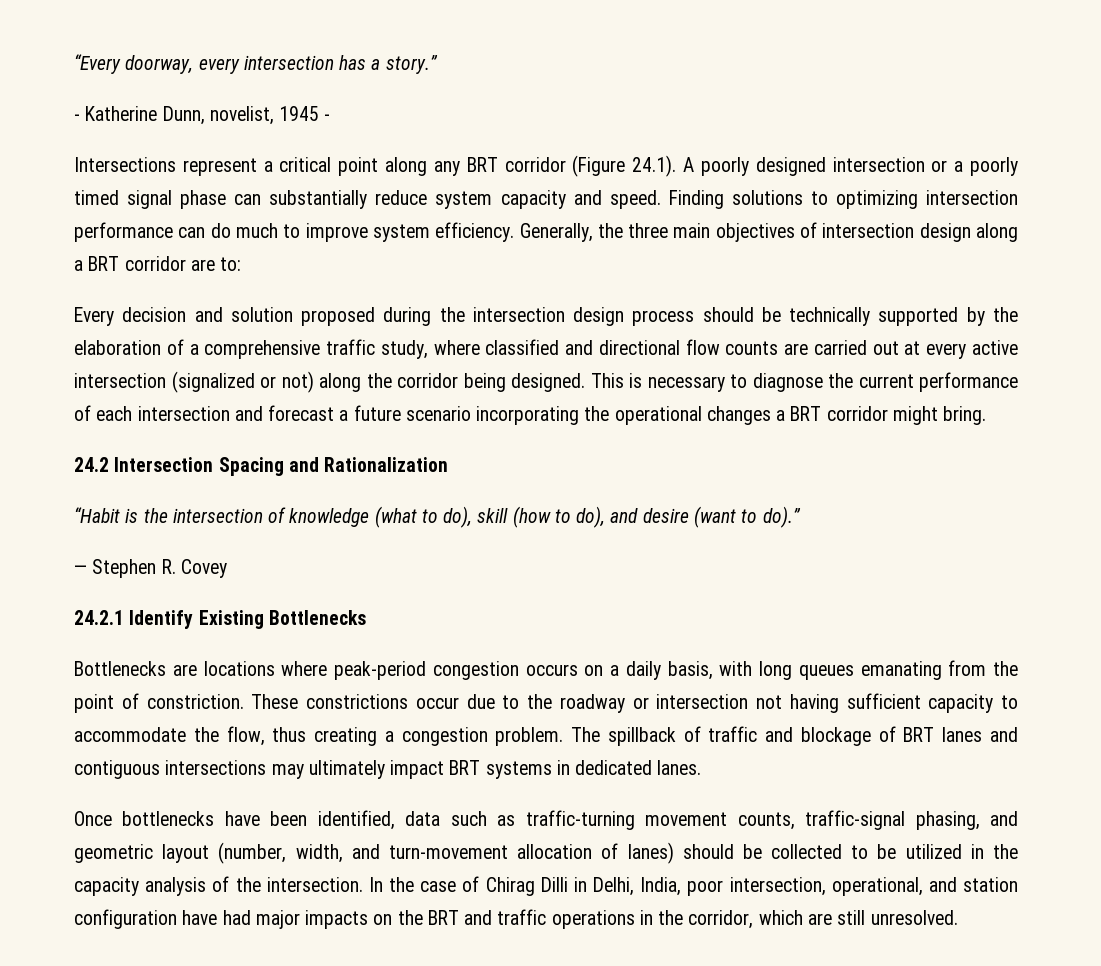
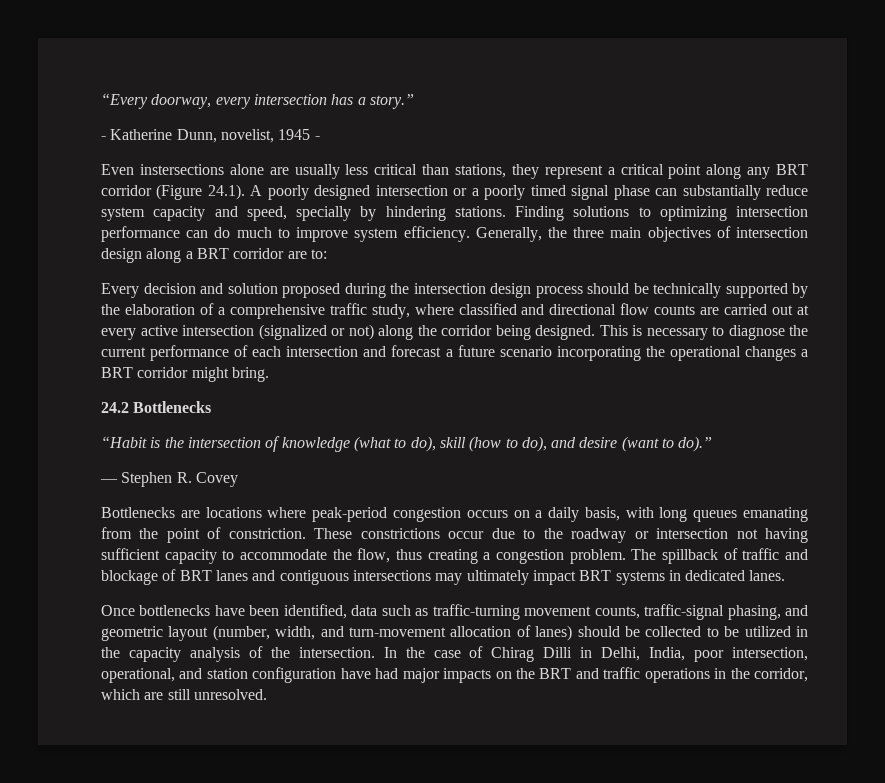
[74,157,176,172] Intersections -> [101,164,539,179] Even instersections alone are usually less critical than stations, they
[609,190,661,209] speed. -> [246,206,506,221] speed, specially by hindering stations.
[114,457,449,476] Intersection Spacing and Rationalization -> [133,401,212,413] Bottlenecks
[74,610,366,629] // 24.2.1 Identify Existing Bottlenecks -> (238, 479) none

